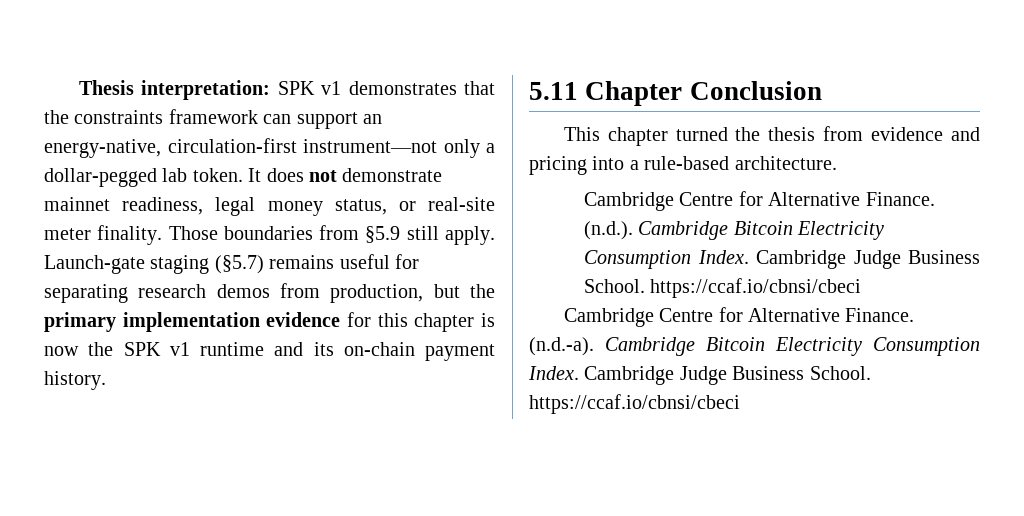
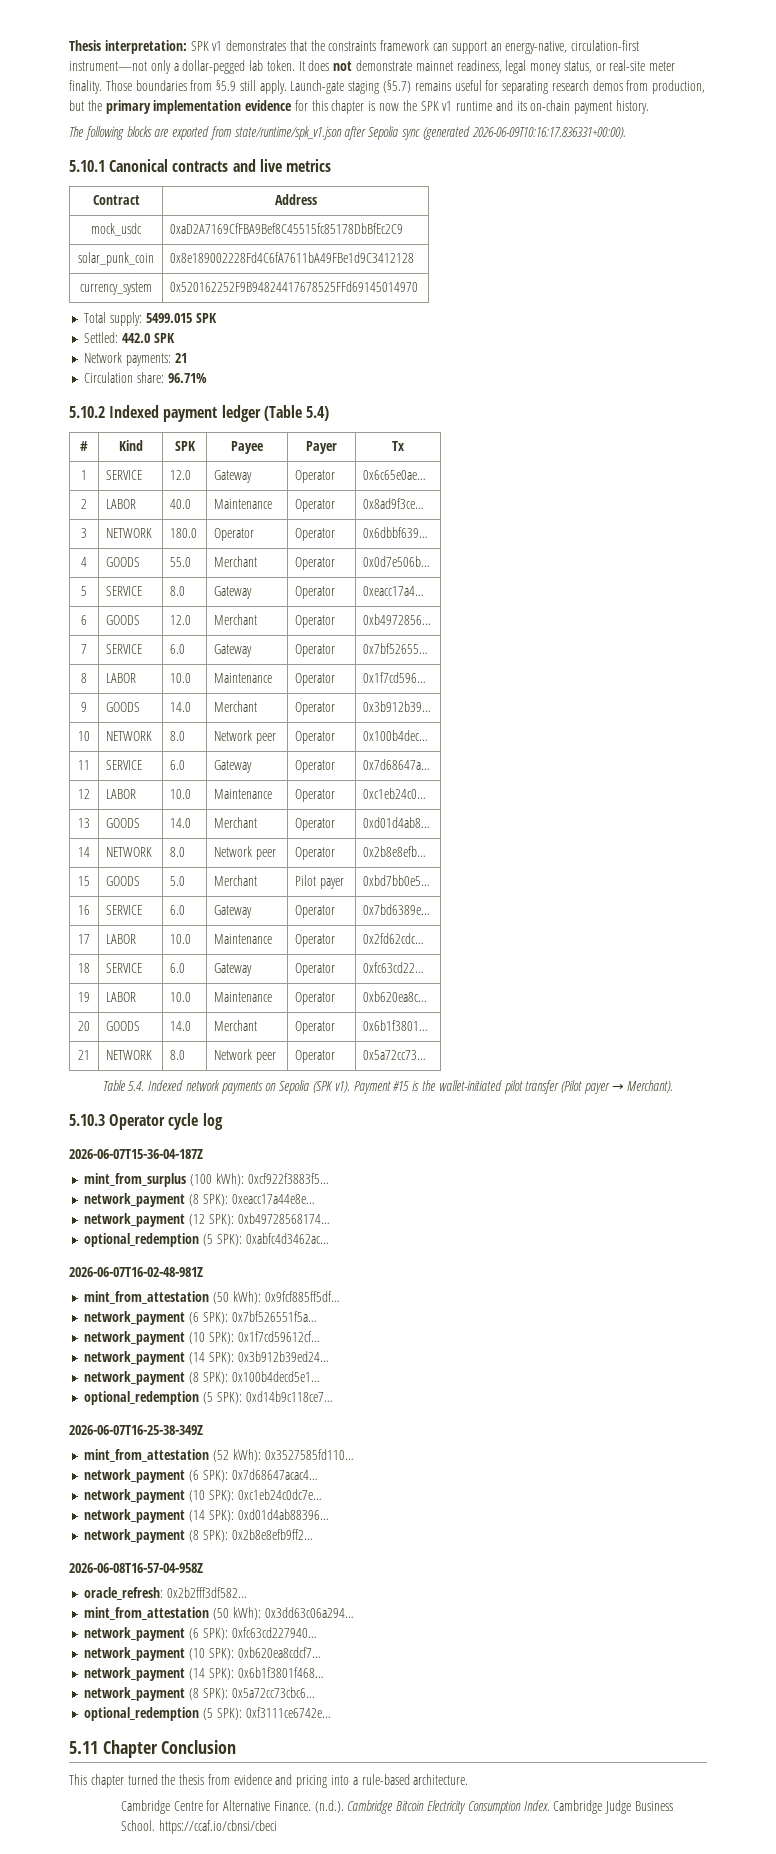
(106, 380) none -> [69,126,626,140] [69,159,331,172] [92,195,140,205] [274,194,317,205] [91,223,142,236] [170,223,404,234] [78,252,154,266] [170,252,415,263] [80,282,152,295] [170,281,419,292] [84,312,217,326] [84,332,175,343] [84,352,187,366] [84,372,207,383] [69,405,329,422] [80,441,88,451] [118,440,143,451] [174,441,196,451] [231,441,264,454] [306,441,337,454] [392,441,404,451] [81,470,87,480] [106,470,143,480] [170,470,192,480] [214,470,253,483] [295,470,336,483] [363,470,427,480] [81,499,87,509] [106,499,137,509] [170,499,192,509] [214,499,273,509] [295,499,336,512] [363,498,425,509] [81,528,87,538] [106,528,153,538] [170,528,198,538] [214,528,255,541] [295,528,336,541] [363,527,429,538] [81,557,87,567] [106,557,141,567] [170,557,192,567] [214,556,258,567] [295,557,336,570] [363,556,431,567] [81,586,87,596] [106,586,143,596] [170,586,186,596] [214,586,253,599] [295,586,336,599] [363,586,425,596] [81,615,87,625] [106,615,141,625] [170,615,192,625] [214,614,258,625] [295,615,336,628] [363,614,432,625] [81,644,87,654] [106,644,143,654] [170,644,186,654] [214,644,253,657] [295,644,336,657] [363,643,429,654] [81,673,87,683] [106,673,137,683] [170,673,192,683] [214,673,273,683] [295,673,336,686] [363,672,427,683] [81,702,87,712] [106,702,141,712] [170,702,192,712] [214,701,258,712] [295,702,336,715] [363,701,432,712] [78,731,90,741] [106,731,153,741] [170,731,186,741] [214,730,277,744] [295,731,336,744] [363,730,429,741] [78,760,90,770] [106,760,143,770] [170,760,186,770] [214,760,253,773] [295,760,336,773] [363,759,431,770] [78,789,90,799] [106,789,137,799] [170,789,192,799] [214,789,273,799] [295,789,336,802] [363,788,427,799] [78,818,90,828] [106,818,141,828] [170,818,192,828] [214,817,258,828] [295,818,336,831] [363,817,431,828] [78,847,90,857] [106,847,153,857] [170,847,186,857] [214,846,277,860] [295,847,336,860] [363,846,427,857] [78,876,90,886] [106,876,141,886] [170,876,186,886] [214,875,258,886] [295,875,345,889] [363,875,431,886] [78,905,90,915] [106,905,143,915] [170,905,186,915] [214,905,253,918] [295,905,336,918] [363,904,431,915] [78,934,90,944] [106,934,137,944] [170,934,192,944] [214,934,273,944] [295,934,336,947] [363,933,425,944] [78,963,90,973] [106,963,143,973] [170,963,186,973] [214,963,253,976] [295,963,336,976] [363,962,425,973] [78,992,90,1002] [106,992,137,1002] [170,992,192,1002] [214,992,273,1002] [295,992,336,1005] [363,991,428,1002] [78,1021,90,1031] [106,1021,141,1031] [170,1021,192,1031] [214,1020,258,1031] [295,1021,336,1034] [363,1020,429,1031] [78,1050,90,1060] [106,1050,153,1060] [170,1050,186,1060] [214,1049,277,1063] [295,1050,336,1063] [363,1050,427,1060] [102,1080,674,1094] [69,1113,223,1130] [69,1149,203,1159] [84,1173,329,1187] [84,1193,315,1207] [84,1213,330,1227] [84,1233,329,1247] [69,1267,203,1277] [84,1291,340,1304] [84,1311,317,1325] [84,1331,320,1345] [84,1351,329,1365] [84,1371,320,1385] [84,1391,333,1405] [69,1425,203,1435] [84,1449,354,1462] [84,1469,318,1483] [84,1489,322,1503] [84,1509,329,1523] [84,1529,313,1543] [69,1563,203,1573] [84,1587,248,1600] [84,1607,354,1620] [84,1627,317,1641] [84,1647,321,1661] [84,1667,324,1681] [84,1687,315,1701] [84,1707,331,1721] // The following blocks are exported from state/runtime/spk_v1.json after Sepolia sync (generated 2026-06-09T10:16:17.836331+00:00). // 5.10.1 Canonical contracts and live metrics // Contract | Address // mock_usdc | 0xaD2A7169CfFBA9Bef8C45515fc85178DbBfEc2C9 // solar_punk_coin | 0x8e189002228Fd4C6fA7611bA49FBe1d9C3412128 // currency_system | 0x520162252F9B94824417678525FFd69145014970 // Total supply: 5499.015 SPK // Settled: 442.0 SPK // Network payments: 21 // Circulation share: 96.71% // 5.10.2 Indexed payment ledger (Table 5.4) // # | Kind | SPK | Payee | Payer | Tx // 1 | SERVICE | 12.0 | Gateway | Operator | 0x6c65e0ae… // 2 | LABOR | 40.0 | Maintenance | Operator | 0x8ad9f3ce… // 3 | NETWORK | 180.0 | Operator | Operator | 0x6dbbf639… // 4 | GOODS | 55.0 | Merchant | Operator | 0x0d7e506b… // 5 | SERVICE | 8.0 | Gateway | Operator | 0xeacc17a4… // 6 | GOODS | 12.0 | Merchant | Operator | 0xb4972856… // 7 | SERVICE | 6.0 | Gateway | Operator | 0x7bf52655… // 8 | LABOR | 10.0 | Maintenance | Operator | 0x1f7cd596… // 9 | GOODS | 14.0 | Merchant | Operator | 0x3b912b39… // 10 | NETWORK | 8.0 | Network peer | Operator | 0x100b4dec… // 11 | SERVICE | 6.0 | Gateway | Operator | 0x7d68647a… // 12 | LABOR | 10.0 | Maintenance | Operator | 0xc1eb24c0… // 13 | GOODS | 14.0 | Merchant | Operator | 0xd01d4ab8… // 14 | NETWORK | 8.0 | Network peer | Operator | 0x2b8e8efb… // 15 | GOODS | 5.0 | Merchant | Pilot payer | 0xbd7bb0e5… // 16 | SERVICE | 6.0 | Gateway | Operator | 0x7bd6389e… // 17 | LABOR | 10.0 | Maintenance | Operator | 0x2fd62cdc… // 18 | SERVICE | 6.0 | Gateway | Operator | 0xfc63cd22… // 19 | LABOR | 10.0 | Maintenance | Operator | 0xb620ea8c… // 20 | GOODS | 14.0 | Merchant | Operator | 0x6b1f3801… // 21 | NETWORK | 8.0 | Network peer | Operator | 0x5a72cc73… // Table 5.4. Indexed network payments on Sepolia (SPK v1). Payment #15 is the wallet-initiated pilot transfer (Pilot payer → Merchant). // 5.10.3 Operator cycle log // 2026-06-07T15-36-04-187Z // mint_from_surplus (100 kWh): 0xcf922f3883f5… // network_payment (8 SPK): 0xeacc17a44e8e… // network_payment (12 SPK): 0xb49728568174… // optional_redemption (5 SPK): 0xabfc4d3462ac… // 2026-06-07T16-02-48-981Z // mint_from_attestation (50 kWh): 0x9fcf885ff5df… // network_payment (6 SPK): 0x7bf526551f5a… // network_payment (10 SPK): 0x1f7cd59612cf… // network_payment (14 SPK): 0x3b912b39ed24… // network_payment (8 SPK): 0x100b4decd5e1… // optional_redemption (5 SPK): 0xd14b9c118ce7… // 2026-06-07T16-25-38-349Z // mint_from_attestation (52 kWh): 0x3527585fd110… // network_payment (6 SPK): 0x7d68647acac4… // network_payment (10 SPK): 0xc1eb24c0dc7e… // network_payment (14 SPK): 0xd01d4ab88396… // network_payment (8 SPK): 0x2b8e8efb9ff2… // 2026-06-08T16-57-04-958Z // oracle_refresh: 0x2b2fff3df582… // mint_from_attestation (50 kWh): 0x3dd63c06a294… // network_payment (6 SPK): 0xfc63cd227940… // network_payment (10 SPK): 0xb620ea8cdcf7… // network_payment (14 SPK): 0x6b1f3801f468… // network_payment (8 SPK): 0x5a72cc73cbc6… // optional_redemption (5 SPK): 0xf3111ce6742e…
[563,307,915,327] [529,337,980,356] [528,366,871,385] [529,394,740,414] // Cambridge Centre for Alternative Finance. (n.d.-a). Cambridge Bitcoin Electricity Consumption Index. Cambridge Judge Business School. https://ccaf.io/cbnsi/cbeci -> (277, 1827) none

